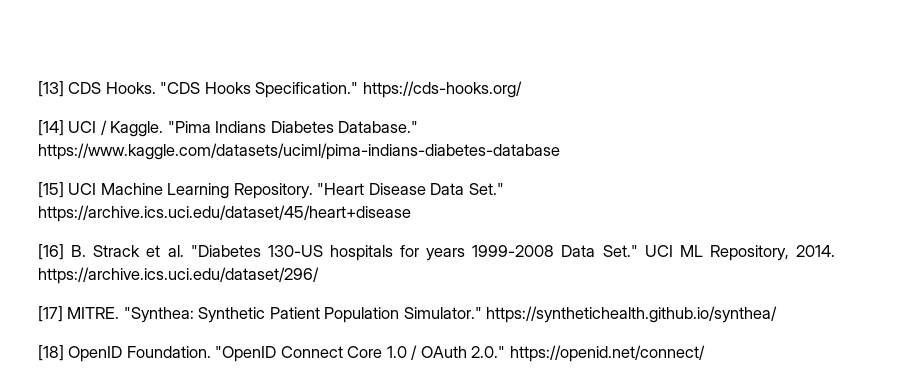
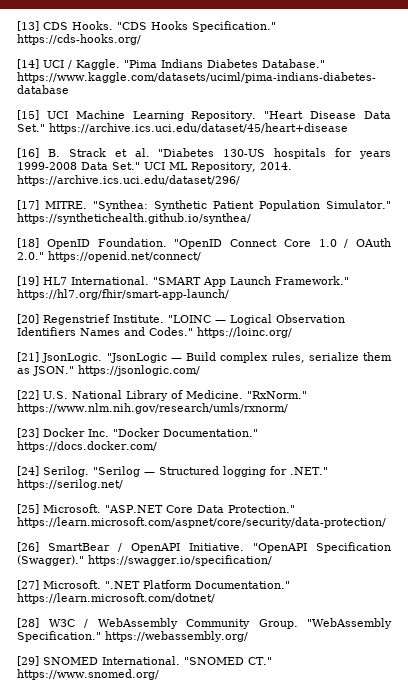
(705, 353) none -> [17,276,349,287] [17,289,229,300] [17,314,345,325] [17,327,292,338] [17,352,392,363] [17,365,200,376] [17,390,307,401] [17,403,288,414] [17,428,258,438] [17,441,157,452] [17,466,328,477] [17,479,123,490] [17,504,295,514] [17,517,386,528] [17,542,391,553] [17,555,272,566] [17,580,290,590] [17,593,215,604] [17,618,392,629] [17,631,248,642] [17,656,272,666] [17,669,159,680] // [19] HL7 International. "SMART App Launch Framework." https://hl7.org/fhir/smart-app-launch/ // [20] Regenstrief Institute. "LOINC — Logical Observation Identifiers Names and Codes." https://loinc.org/ // [21] JsonLogic. "JsonLogic — Build complex rules, serialize them as JSON." https://jsonlogic.com/ // [22] U.S. National Library of Medicine. "RxNorm." https://www.nlm.nih.gov/research/umls/rxnorm/ // [23] Docker Inc. "Docker Documentation." https://docs.docker.com/ // [24] Serilog. "Serilog — Structured logging for .NET." https://serilog.net/ // [25] Microsoft. "ASP.NET Core Data Protection." https://learn.microsoft.com/aspnet/core/security/data-protection/ // [26] SmartBear / OpenAPI Initiative. "OpenAPI Specification (Swagger)." https://swagger.io/specification/ // [27] Microsoft. ".NET Platform Documentation." https://learn.microsoft.com/dotnet/ // [28] W3C / WebAssembly Community Group. "WebAssembly Specification." https://webassembly.org/ // [29] SNOMED International. "SNOMED CT." https://www.snomed.org/

